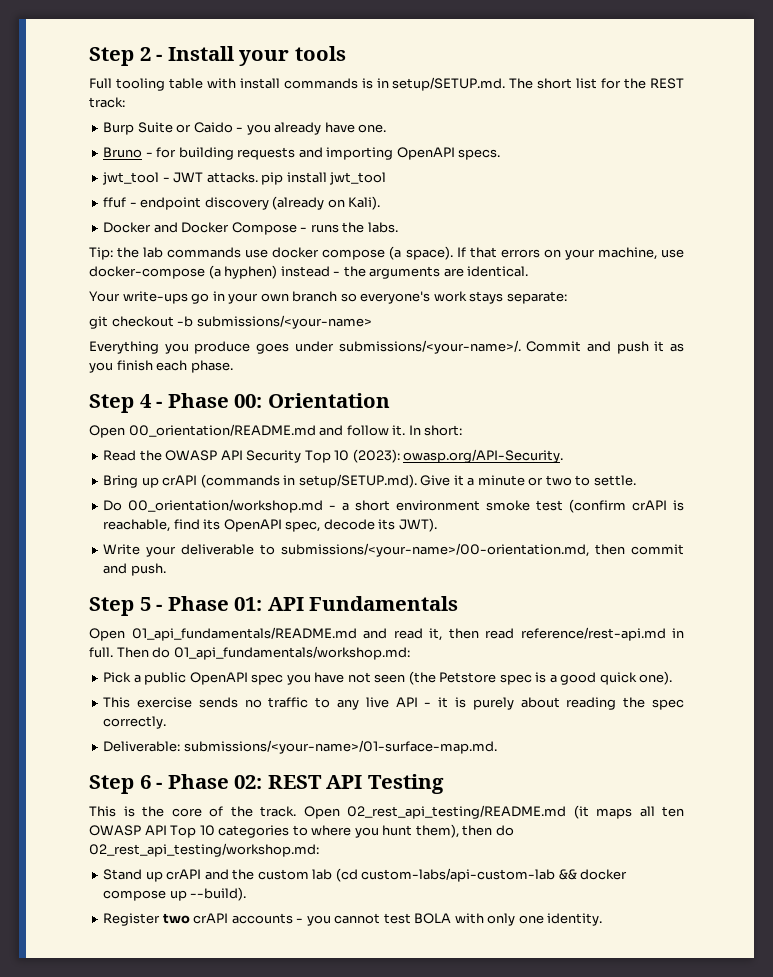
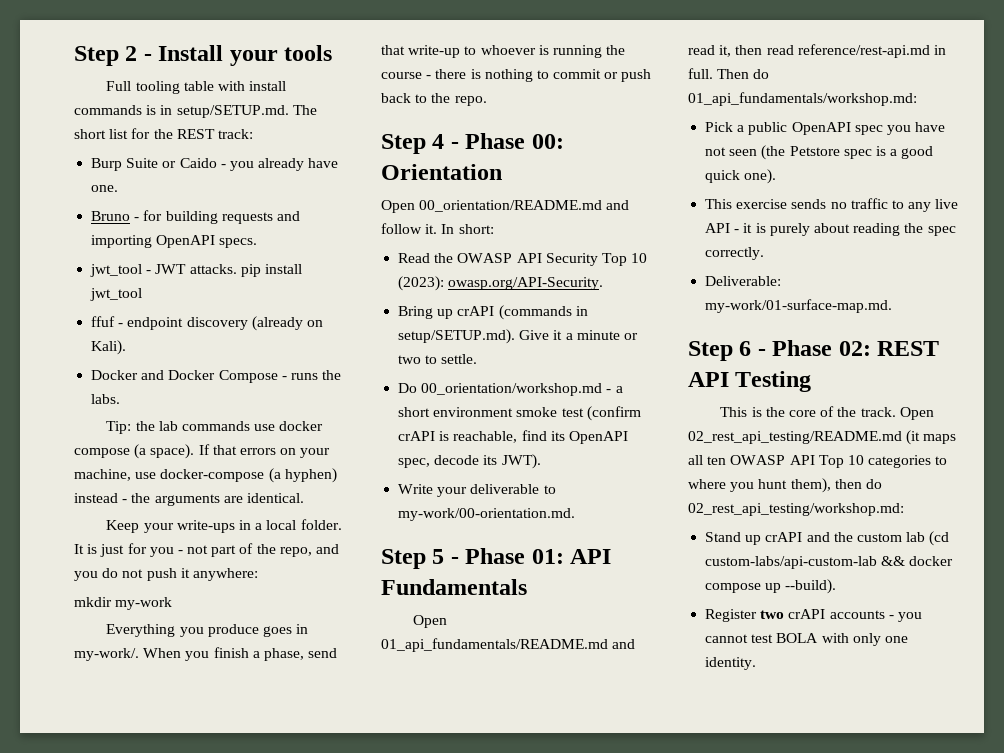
[89,291,567,304] [89,315,372,329] [89,340,685,354] [89,360,233,373] Your write-ups go in your own branch so everyone's work stays separate: // git checkout -b submissions/<your-name> // Everything you produce goes under submissions/<your-name>/. Commit and push it as you finish each phase. -> [106,519,342,533] [74,543,340,557] [74,568,258,581] [74,597,173,610] [106,624,309,637] [74,647,338,661] [381,45,626,58] [381,69,652,82] [381,93,487,106] Keep your write-ups in a local folder. It is just for you - not part of the repo, and you do not push it anywhere: // mkdir my-work // Everything you produce goes in my-work/. When you finish a phase, send that write-up to whoever is running the course - there is nothing to commit or push back to the repo.
[281,543,685,557] [103,563,166,576] submissions/<your-name>/00-orientation.md, then commit and push. -> [398,508,576,521] my-work/00-orientation.md.
[183,740,497,754] submissions/<your-name>/01-surface-map.md. -> [705,299,893,313] my-work/01-surface-map.md.

